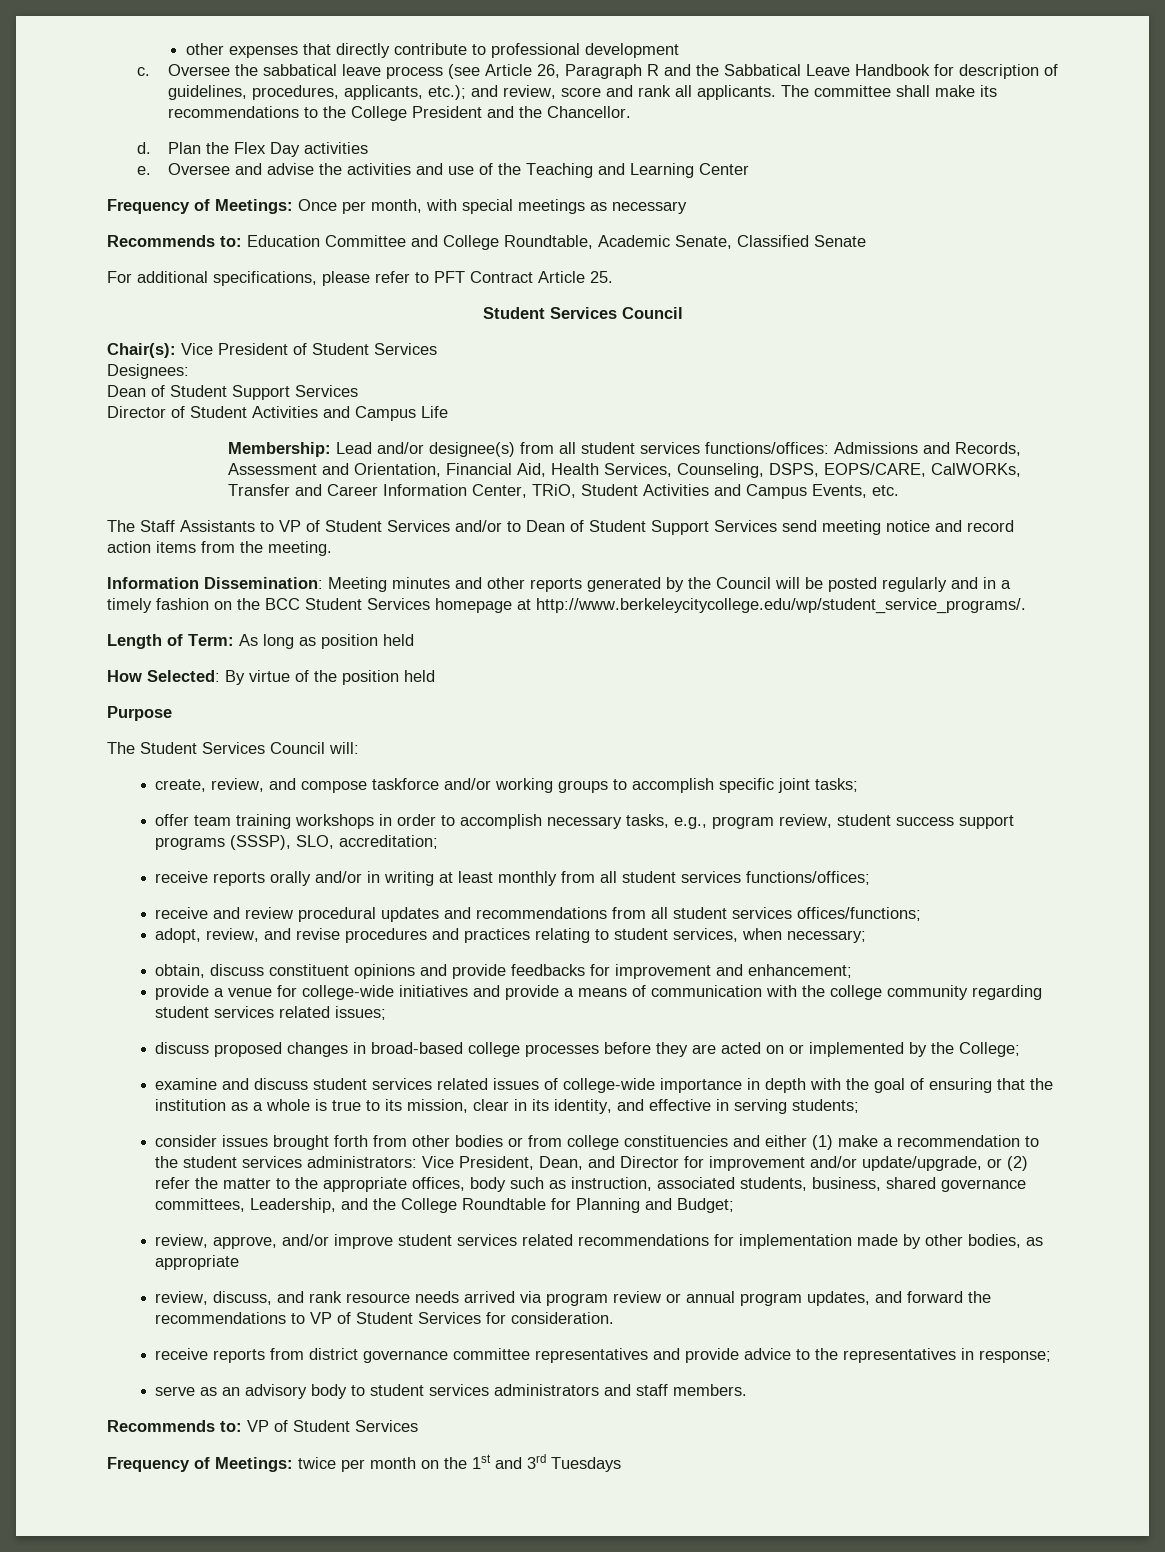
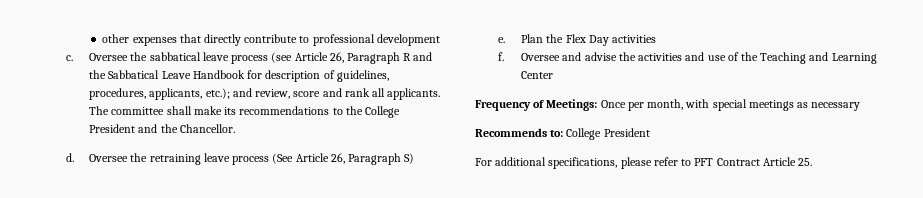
(152, 148) none -> [89,153,415,165] [498,37,506,43] Oversee the retraining leave process (See Article 26, Paragraph S) // e.
[137,166,152,175] e. -> [498,52,505,61] f.
[247,235,866,250] Education Committee and College Roundtable, Academic Senate, Classified Senate -> [566,128,650,140] College President
[482,307,683,319] [107,343,437,358] [107,364,189,379] [107,385,358,400] [107,406,448,421] [228,442,1022,457] [228,463,1022,478] [228,484,900,499] [107,520,1014,535] [107,541,332,556] [107,577,1011,592] [107,598,1026,614] [107,634,414,649] [107,670,435,685] [107,706,172,721] [107,742,359,754] [155,778,859,793] [155,814,1015,829] [155,835,439,850] [155,871,871,886] [155,907,922,922] [155,928,867,943] [155,964,853,979] [155,985,1043,1000] [155,1006,387,1020] [155,1042,1021,1057] [155,1078,1054,1093] [155,1099,860,1114] [155,1135,1040,1150] [155,1156,1029,1171] [155,1177,1027,1192] [155,1198,735,1213] [155,1234,1044,1249] [155,1255,240,1270] [155,1291,992,1306] [155,1312,615,1324] [155,1348,1052,1363] [155,1384,748,1399] [107,1420,418,1432] [107,1454,621,1472] // Student Services Council // Chair(s): Vice President of Student Services // Designees: // Dean of Student Support Services // Director of Student Activities and Campus Life // Membership: Lead and/or designee(s) from all student services functions/offices: Admissions and Records, Assessment and Orientation, Financial Aid, Health Services, Counseling, DSPS, EOPS/CARE, CalWORKs, Transfer and Career Information Center, TRiO, Student Activities and Campus Events, etc. // The Staff Assistants to VP of Student Services and/or to Dean of Student Support Services send meeting notice and record action items from the meeting. // Information Dissemination: Meeting minutes and other reports generated by the Council will be posted regularly and in a timely fashion on the BCC Student Services homepage at http://www.berkeleycitycollege.edu/wp/student_service_programs/. // Length of Term: As long as position held // How Selected: By virtue of the position held // Purpose // The Student Services Council will: // create, review, and compose taskforce and/or working groups to accomplish specific joint tasks; // offer team training workshops in order to accomplish necessary tasks, e.g., program review, student success support programs (SSSP), SLO, accreditation; // receive reports orally and/or in writing at least monthly from all student services functions/offices; // receive and review procedural updates and recommendations from all student services offices/functions; // adopt, review, and revise procedures and practices relating to student services, when necessary; // obtain, discuss constituent opinions and provide feedbacks for improvement and enhancement; // provide a venue for college-wide initiatives and provide a means of communication with the college community regarding student services related issues; // discuss proposed changes in broad-based college processes before they are acted on or implemented by the College; // examine and discuss student services related issues of college-wide importance in depth with the goal of ensuring that the institution as a whole is true to its mission, clear in its identity, and effective in serving students; // consider issues brought forth from other bodies or from college constituencies and either (1) make a recommendation to the student services administrators: Vice President, Dean, and Director for improvement and/or update/upgrade, or (2) refer the matter to the appropriate offices, body such as instruction, associated students, business, shared governance committees, Leadership, and the College Roundtable for Planning and Budget; // review, approve, and/or improve student services related recommendations for implementation made by other bodies, as appropriate // review, discuss, and rank resource needs arrived via program review or annual program updates, and forward the recommendations to VP of Student Services for consideration. // receive reports from district governance committee representatives and provide advice to the representatives in response; // serve as an advisory body to student services administrators and staff members. // Recommends to: VP of Student Services // Frequency of Meetings: twice per month on the 1st and 3rd Tuesdays -> (813, 162) none

